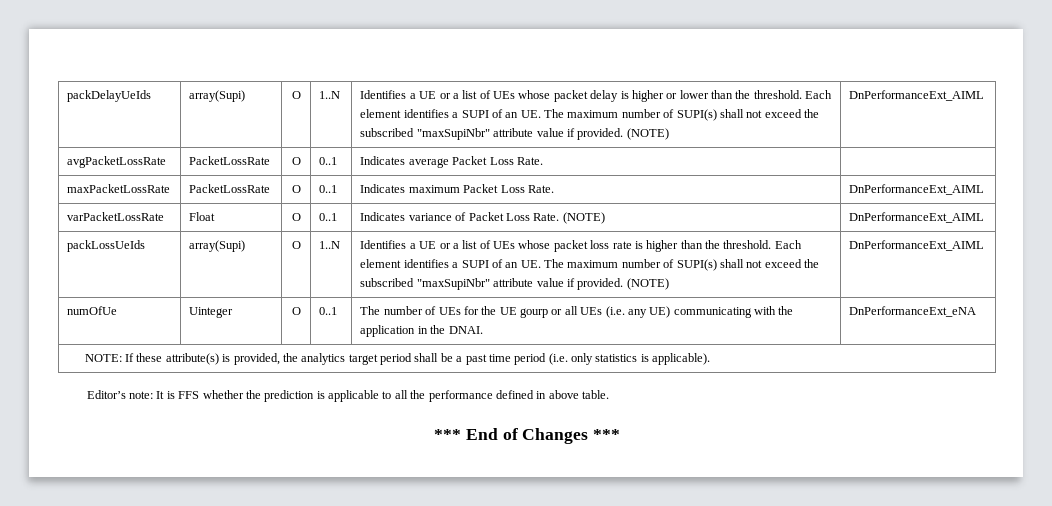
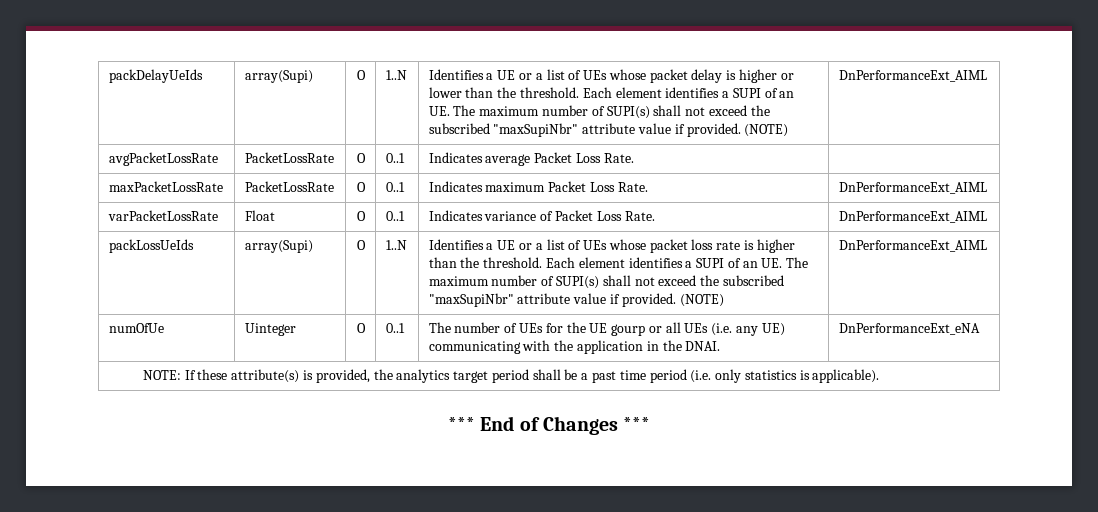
[562,212,605,224] (NOTE) -> (655, 216) none
[86,390,610,402] // Editor’s note: It is FFS whether the prediction is applicable to all the performance defined in above table. -> (880, 376) none

